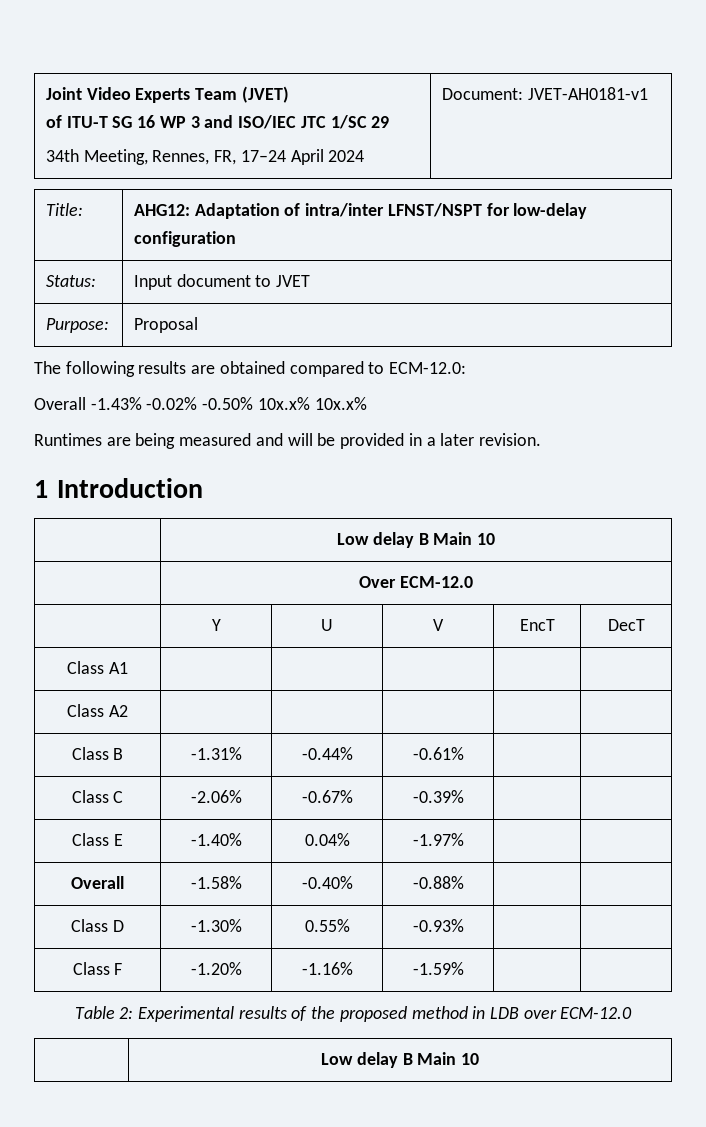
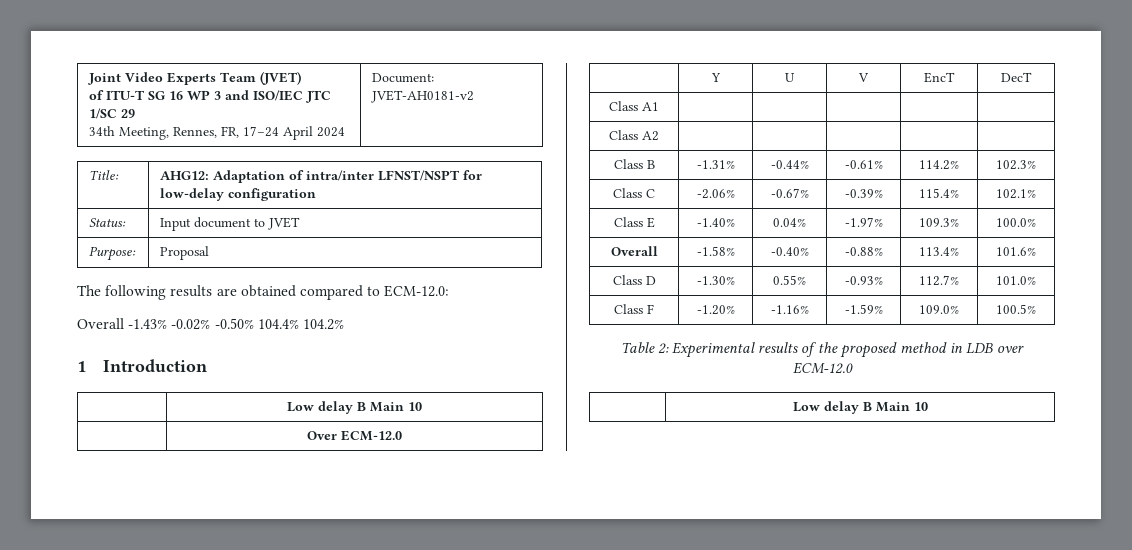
[527,87,648,100] JVET-AH0181-v1 -> [371,90,475,103] JVET-AH0181-v2
[257,397,367,410] [34,433,541,449] 10x.x% 10x.x% // Runtimes are being measured and will be provided in a later revision. -> [257,319,344,330] 104.4% 104.2%
(464, 753) | -> [919,160,959,170] [996,160,1036,170] 114.2% | 102.3%
(464, 796) | -> [919,188,959,198] [996,189,1036,199] 115.4% | 102.1%
(464, 839) | -> [919,218,959,227] [996,218,1036,227] 109.3% | 100.0%
(464, 882) | -> [919,247,959,256] [996,247,1036,256] 113.4% | 101.6%
(464, 925) | -> [919,275,959,286] [996,276,1036,285] 112.7% | 101.0%
(464, 968) | -> [919,305,959,314] [996,304,1036,314] 109.0% | 100.5%

